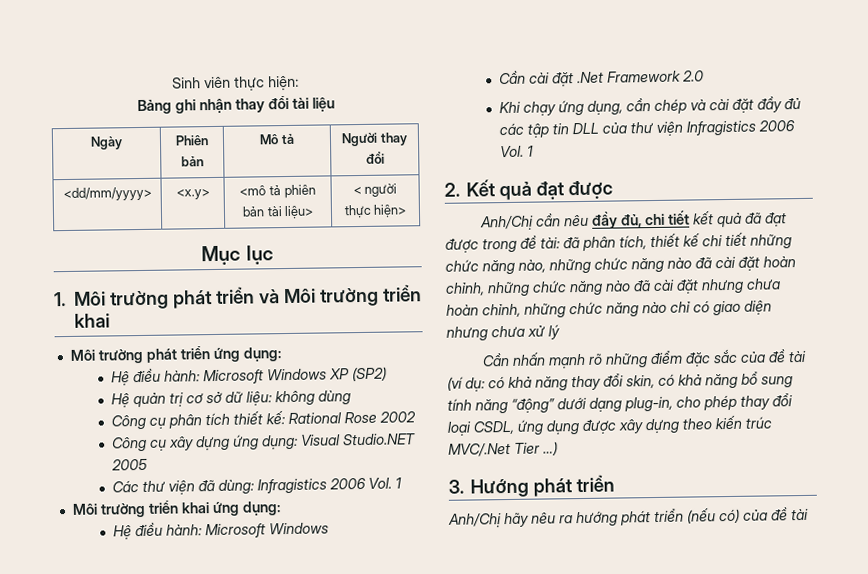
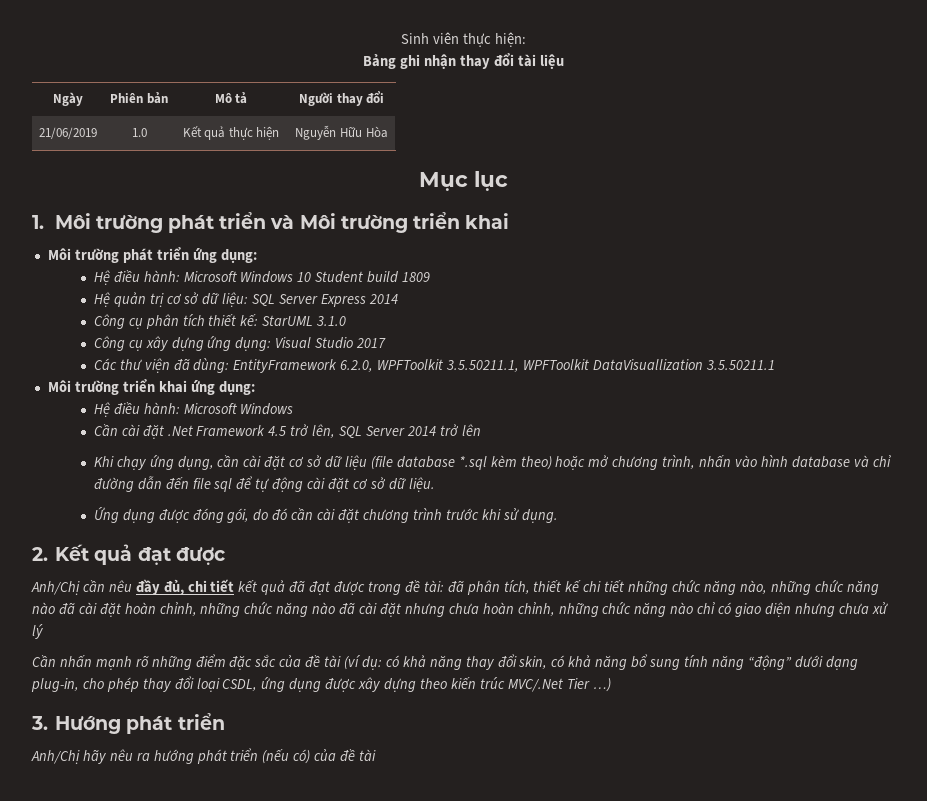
[62,186,152,202] [175,189,210,200] [239,184,316,199] [241,205,315,220] [352,183,398,197] [343,204,408,219] <dd/mm/yyyy> | <x.y> | <mô tả phiên bản tài liệu> | < người thực hiện> -> [39,127,97,139] [131,128,147,137] [182,126,280,140] [295,125,388,140] 21/06/2019 | 1.0 | Kết quả thực hiện | Nguyễn Hữu Hòa
[329,366,388,382] XP (SP2) -> [297,271,431,283] 10 Student build 1809
[275,390,352,406] không dùng -> [252,294,398,307] SQL Server Express 2014
[288,411,417,424] Rational Rose 2002 -> [262,315,347,326] StarUML 3.1.0
[342,433,417,446] [111,458,149,471] Studio.NET 2005 -> [315,337,387,349] Studio 2017
[257,477,403,494] Infragistics 2006 Vol. 1 -> [233,359,775,373] EntityFramework 6.2.0, WPFToolkit 3.5.50211.1, WPFToolkit DataVisuallization 3.5.50211.1
[682,70,706,82] 2.0 -> [268,424,481,438] 4.5 trở lên, SQL Server 2014 trở lên
[654,96,802,114] [499,120,796,138] [500,145,535,158] chép và cài đặt đầy đủ các tập tin DLL của thư viện Infragistics 2006 Vol. 1 -> [243,455,891,470] [93,476,435,492] [93,507,558,523] cài đặt cơ sở dữ liệu (file database *.sql kèm theo) hoặc mở chương trình, nhấn vào hình database và chỉ đường dẫn đến file sql để tự động cài đặt cơ sở dữ liệu. // Ứng dụng được đóng gói, do đó cần cài đặt chương trình trước khi sử dụng.

